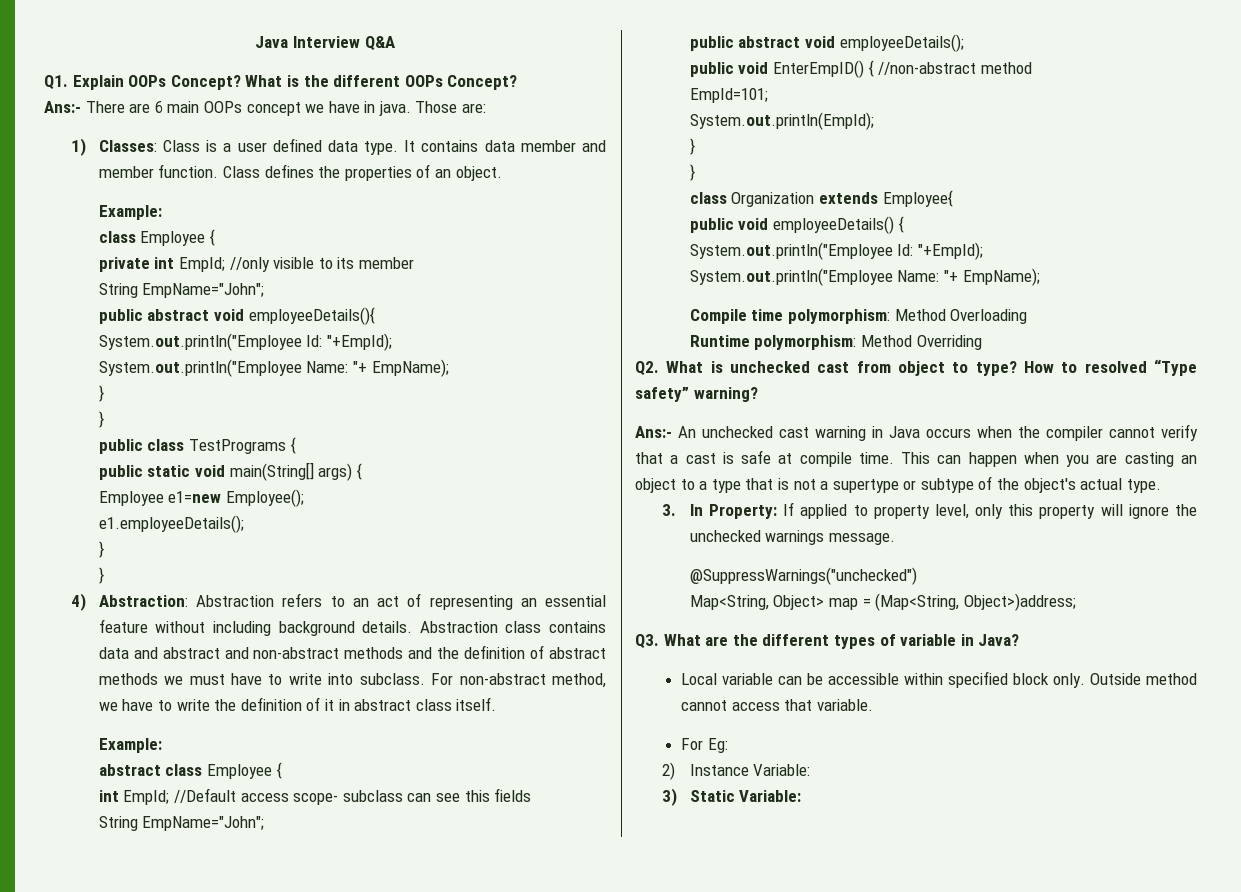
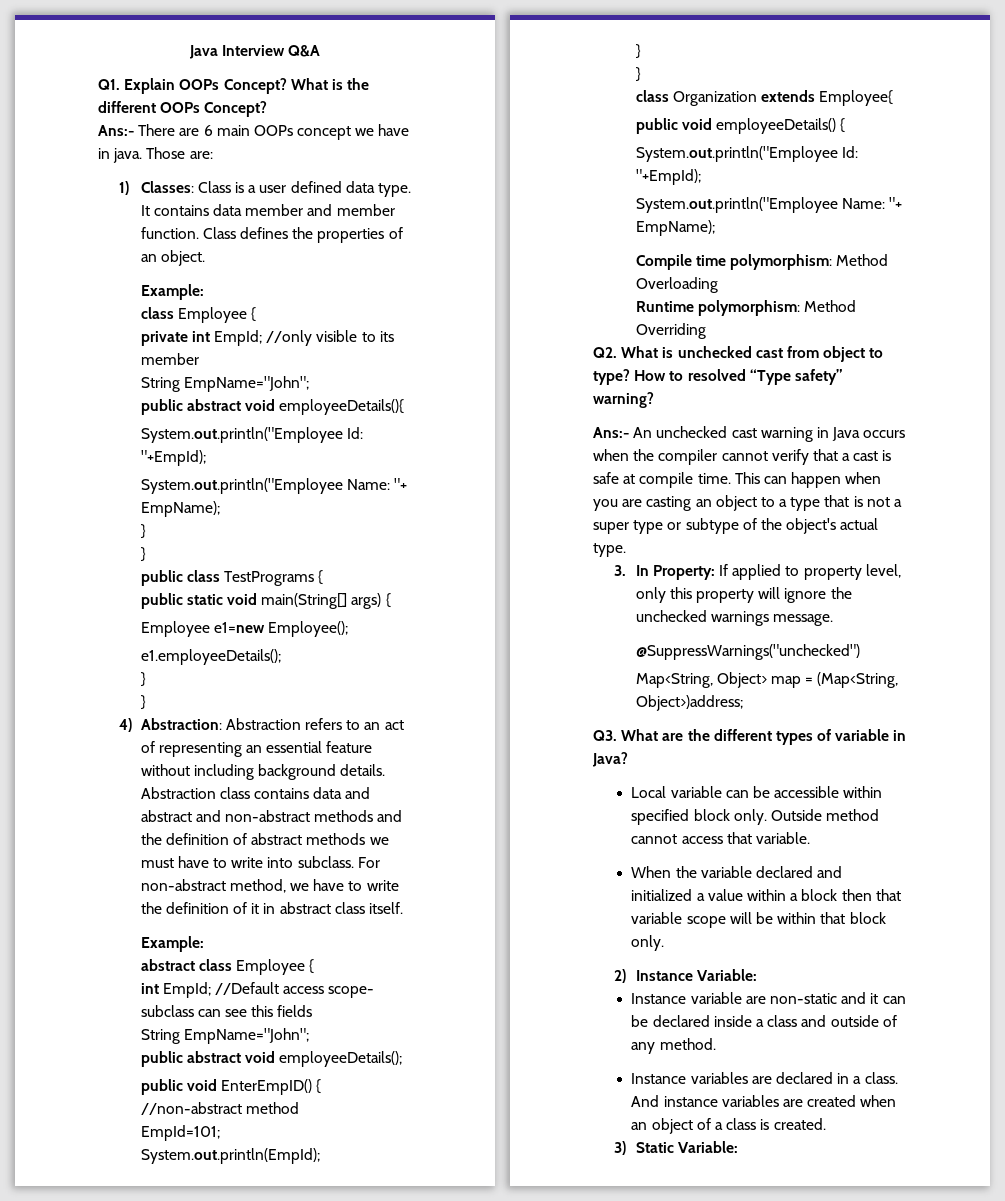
[832,479,899,493] supertype -> [593,520,664,534] super type
[681,738,728,753] [662,762,811,780] For Eg: // 2) Instance Variable: -> [631,866,843,878] [631,889,901,901] [631,912,886,928] [631,935,665,951] [614,969,757,983] [631,992,906,1004] [631,1015,897,1027] [631,1038,716,1054] [631,1072,898,1084] [631,1095,897,1107] [631,1118,826,1134] When the variable declared and initialized a value within a block then that variable scope will be within that block only. // 2) Instance Variable: // Instance variable are non-static and it can be declared inside a class and outside of any method. // Instance variables are declared in a class. And instance variables are created when an object of a class is created.

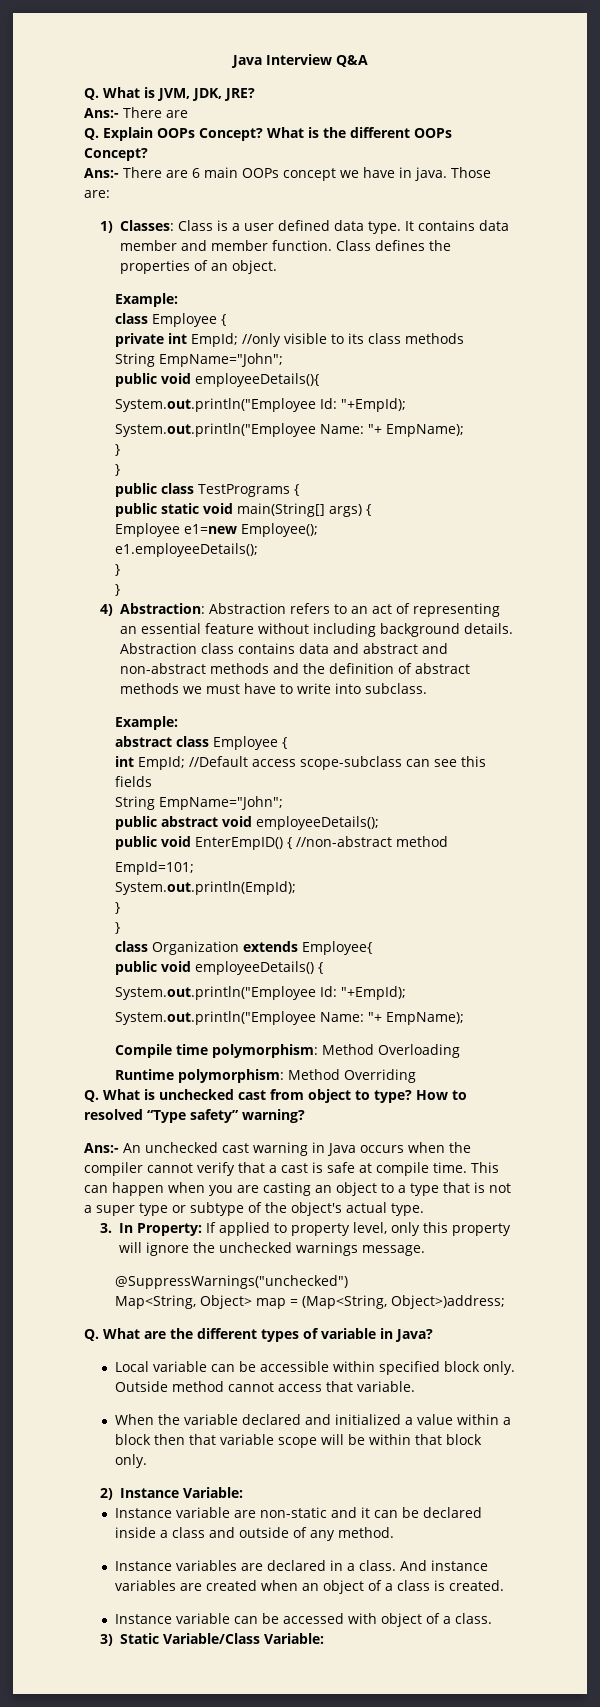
[98,79,120,90] Q1. -> [84,87,255,101] [84,107,188,118] [84,128,99,140] Q. What is JVM, JDK, JRE? // Ans:- There are // Q.
[140,353,199,365] [140,376,309,392] [140,399,241,415] member // String EmpName="John"; // public abstract -> [368,333,465,344] [115,353,284,367] [115,373,158,387] class methods // String EmpName="John"; // public
[357,857,380,868] [140,879,399,893] [140,902,403,914] For non-abstract method, we have to write the definition of it in abstract class itself. -> (427, 688) none
[328,986,375,998] [140,1005,194,1017] scope- subclass -> [300,756,403,770] scope-subclass
[593,347,617,358] Q2. -> [84,1090,99,1102] Q.
[593,730,617,741] Q3. -> [84,1329,99,1341] Q.
(826, 1124) none -> [115,1613,493,1627] // Instance variable can be accessed with object of a class.
(674, 1147) none -> [162,1633,260,1644] Variable/Class

